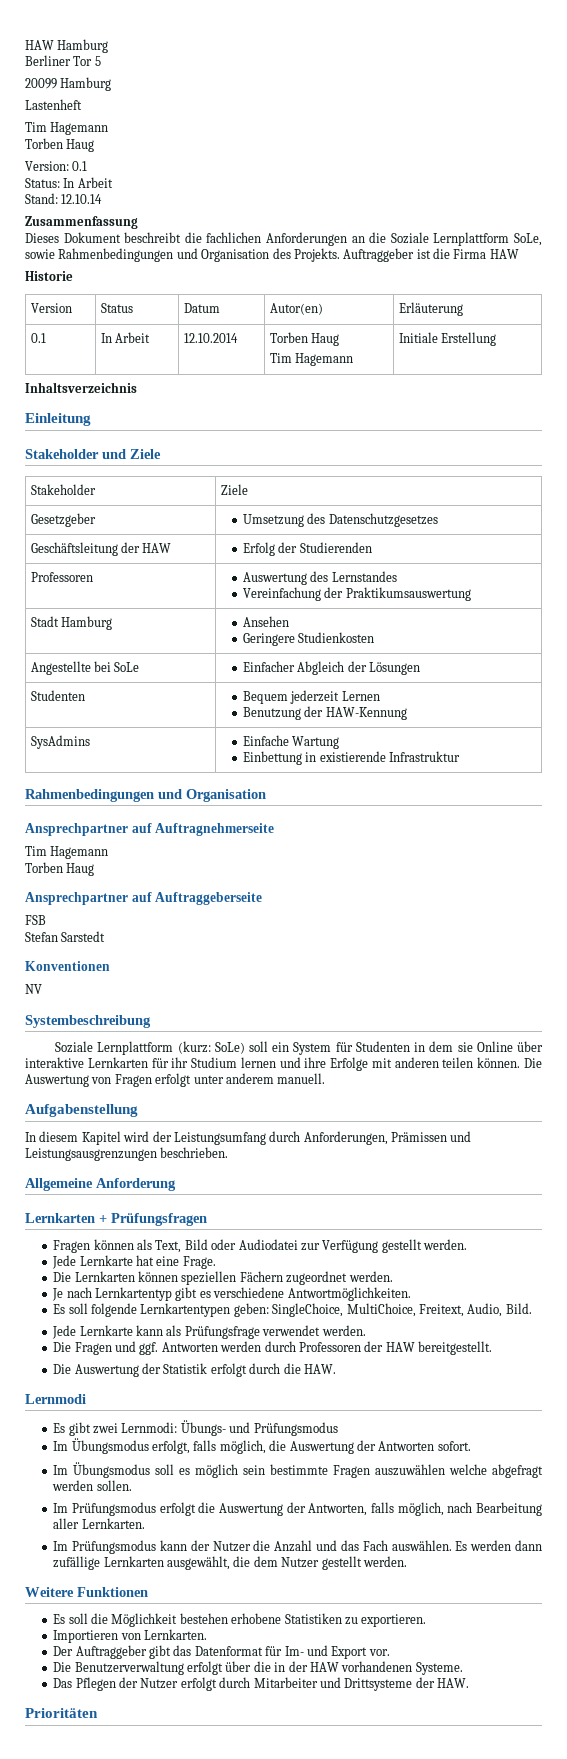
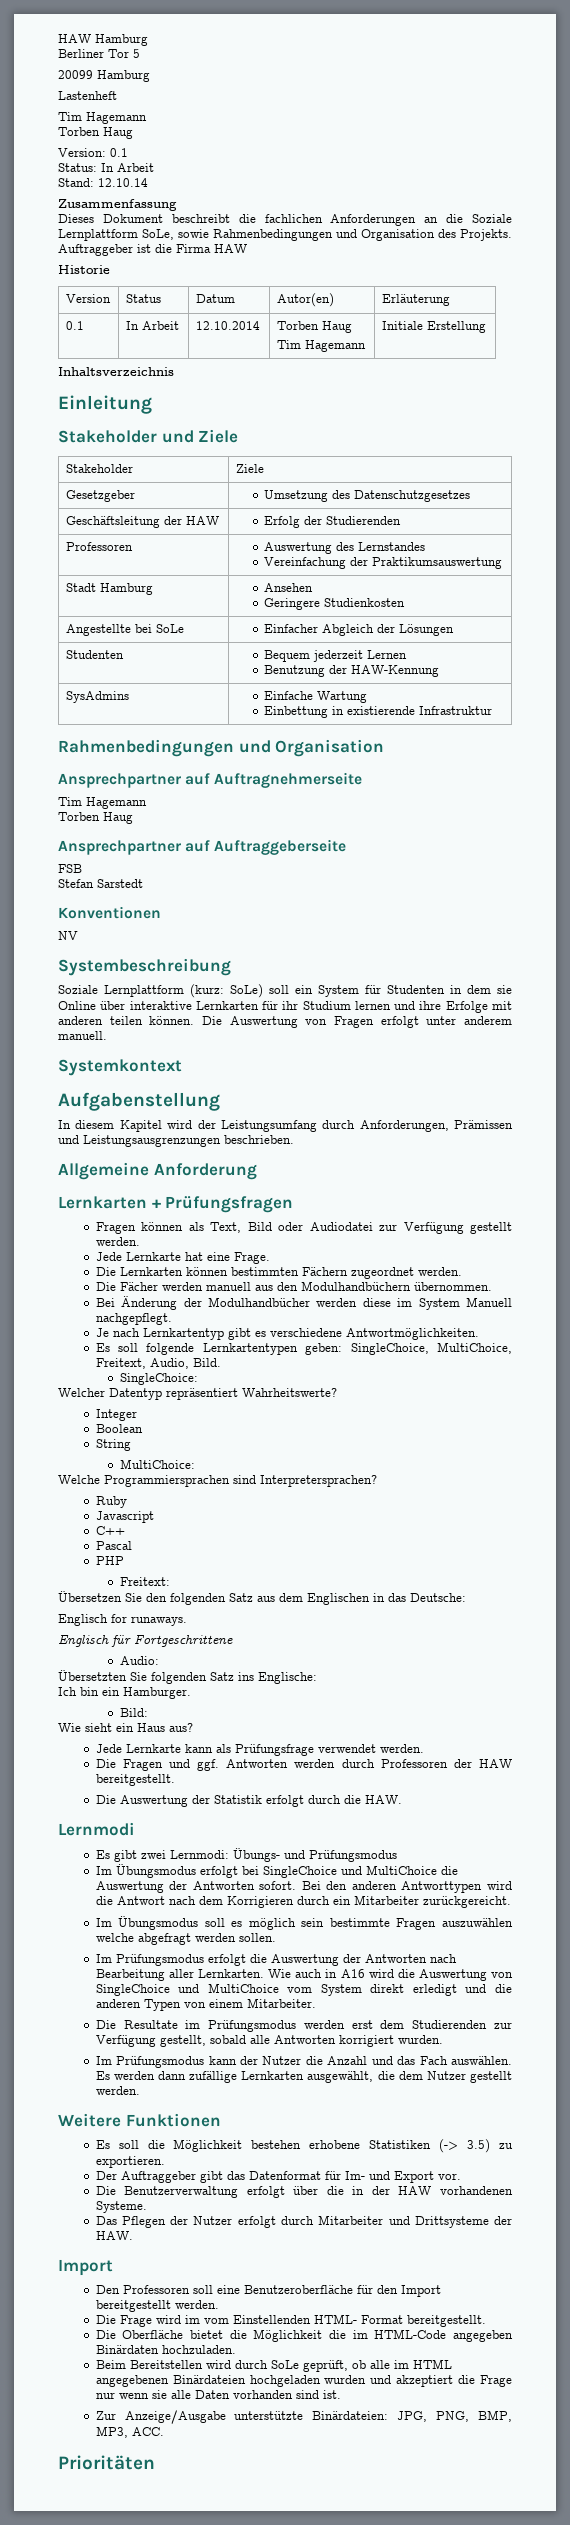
(326, 1078) none -> [58,1059,182,1076] // Systemkontext
[181,1271,237,1285] speziellen -> [230,1267,299,1276] bestimmten
(393, 1276) none -> [95,1281,492,1291] [95,1296,512,1310] [95,1313,172,1325] // Die Fächer werden manuell aus den Modulhandbüchern übernommen. // Bei Änderung der Modulhandbücher werden diese im System Manuell nachgepflegt.
(532, 1308) none -> [119,1373,198,1385] [58,1388,337,1400] [95,1409,137,1421] [95,1424,143,1433] [95,1439,131,1451] [119,1459,195,1469] [58,1475,377,1487] [95,1496,127,1508] [95,1511,154,1523] [95,1526,125,1535] [95,1541,132,1550] [95,1556,124,1565] [119,1577,170,1586] [58,1591,466,1605] [58,1614,187,1626] [58,1635,233,1647] [119,1656,159,1665] [58,1670,317,1684] [58,1687,191,1699] [119,1708,148,1717] [58,1723,193,1732] // SingleChoice: // Welcher Datentyp repräsentiert Wahrheitswerte? // Integer // Boolean // String // MultiChoice: // Welche Programmiersprachen sind Interpretersprachen? // Ruby // Javascript // C++ // Pascal // PHP // Freitext: // Übersetzen Sie den folgenden Satz aus dem Englischen in das Deutsche: // Englisch for runaways. // Englisch für Fortgeschrittene // Audio: // Übersetzten Sie folgenden Satz ins Englische: // Ich bin ein Hamburger. // Bild: // Wie sieht ein Haus aus?
[152,1440,266,1454] erfolgt, falls möglich, -> [199,1865,437,1878] erfolgt bei SingleChoice und MultiChoice
(471, 1446) none -> [301,1881,512,1893] [95,1895,511,1908] Bei den anderen Antworttypen wird die Antwort nach dem Korrigieren durch ein Mitarbeiter zurückgereicht.
[308,1502,444,1516] Antworten, falls möglich, -> [364,1954,427,1963] Antworten
(145, 1523) none -> [268,1969,513,1981] [95,1983,512,1996] [95,1998,316,2011] [95,2020,512,2032] [95,2035,443,2047] Wie auch in A16 wird die Auswertung von SingleChoice und MultiChoice vom System direkt erledigt und die anderen Typen von einem Mitarbeiter. // Die Resultate im Prüfungsmodus werden erst dem Studierenden zur Verfügung gestellt, sobald alle Antworten korrigiert wurden.
(342, 1618) none -> [439,2139,491,2153] (-> 3.5)
[53,1629,208,1643] // Importieren von Lernkarten. -> (165, 2162) none
(470, 1683) none -> [58,2259,113,2276] [95,2285,441,2297] [95,2300,219,2312] [95,2314,486,2327] [95,2329,513,2342] [95,2345,236,2354] [95,2359,452,2372] [95,2375,512,2387] [95,2390,341,2399] [95,2410,512,2424] [95,2426,164,2438] // Import // Den Professoren soll eine Benutzeroberfläche für den Import bereitgestellt werden. // Die Frage wird im vom Einstellenden HTML- Format bereitgestellt. // Die Oberfläche bietet die Möglichkeit die im HTML-Code angegeben Binärdaten hochzuladen. // Beim Bereitstellen wird durch SoLe geprüft, ob alle im HTML angegebenen Binärdateien hochgeladen wurden und akzeptiert die Frage nur wenn sie alle Daten vorhanden sind ist. // Zur Anzeige/Ausgabe unterstützte Binärdateien: JPG, PNG, BMP, MP3, ACC.

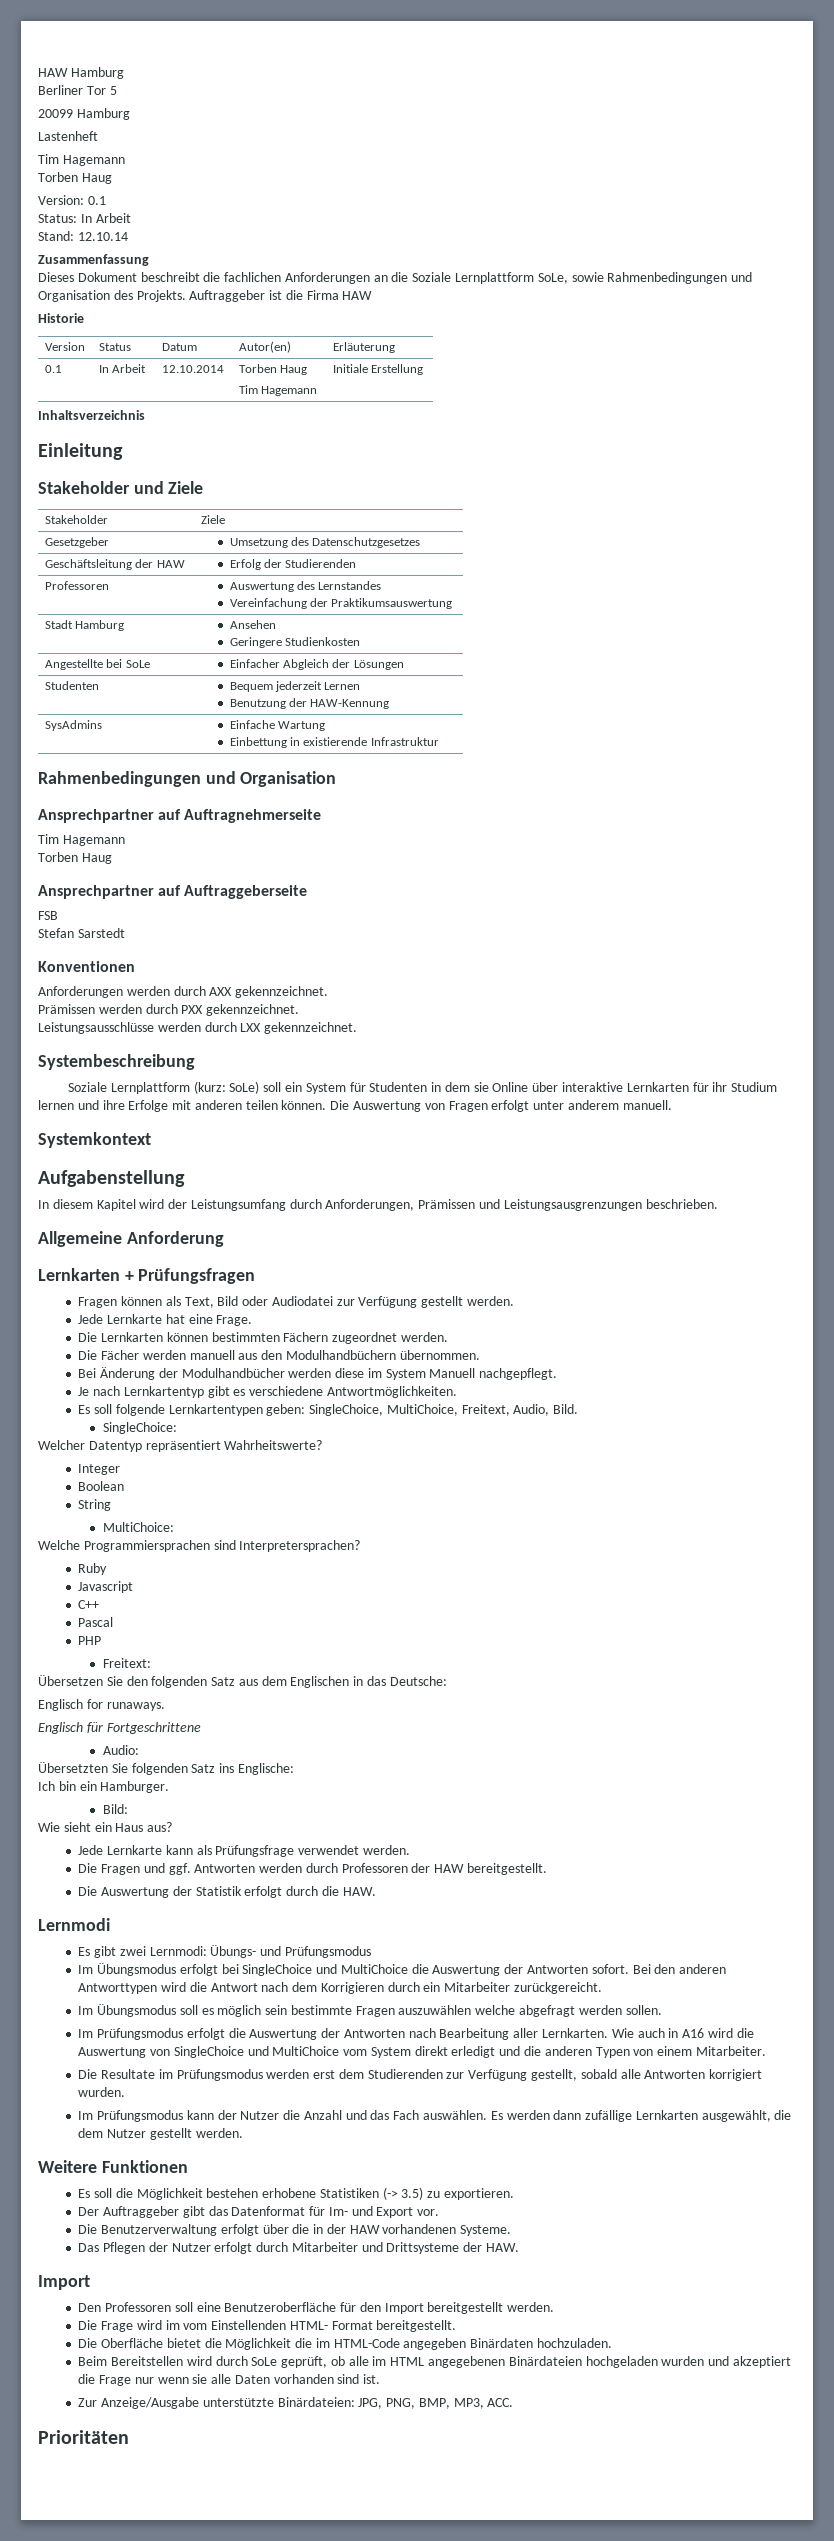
[58,931,78,940] NV -> [38,986,329,998] [38,1004,300,1016] [38,1022,358,1034] Anforderungen werden durch AXX gekennzeichnet. // Prämissen werden durch PXX gekennzeichnet. // Leistungsausschlüsse werden durch LXX gekennzeichnet.

